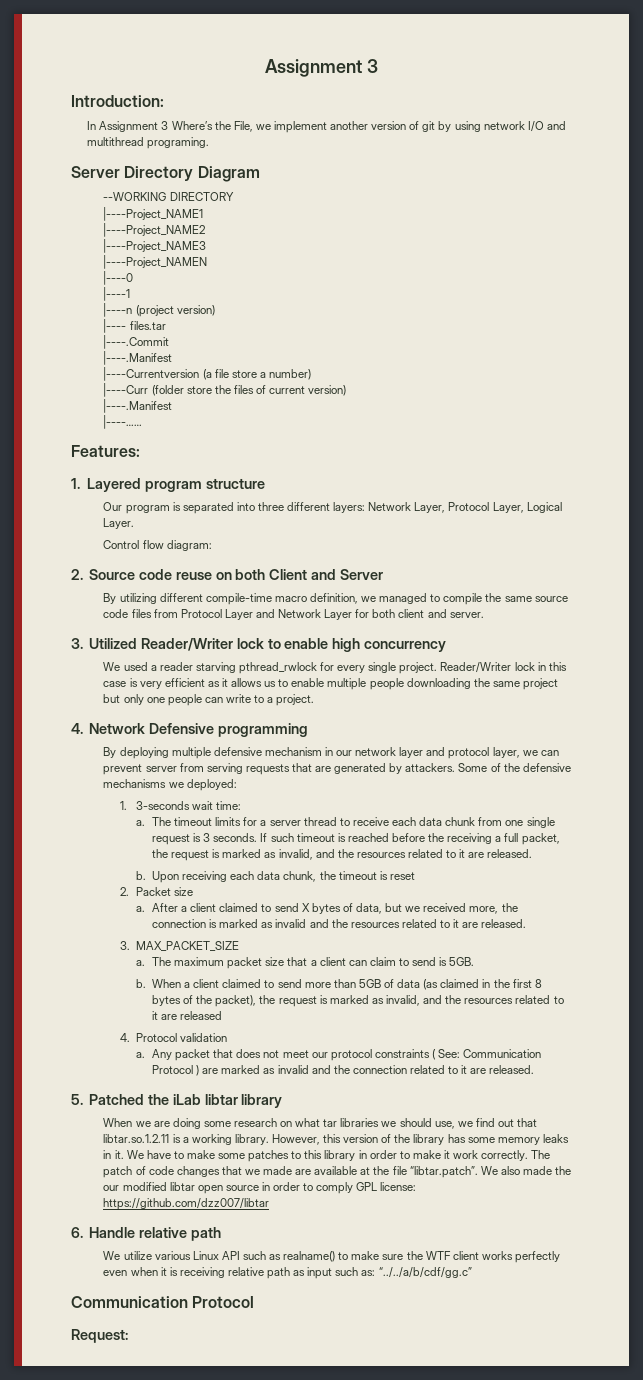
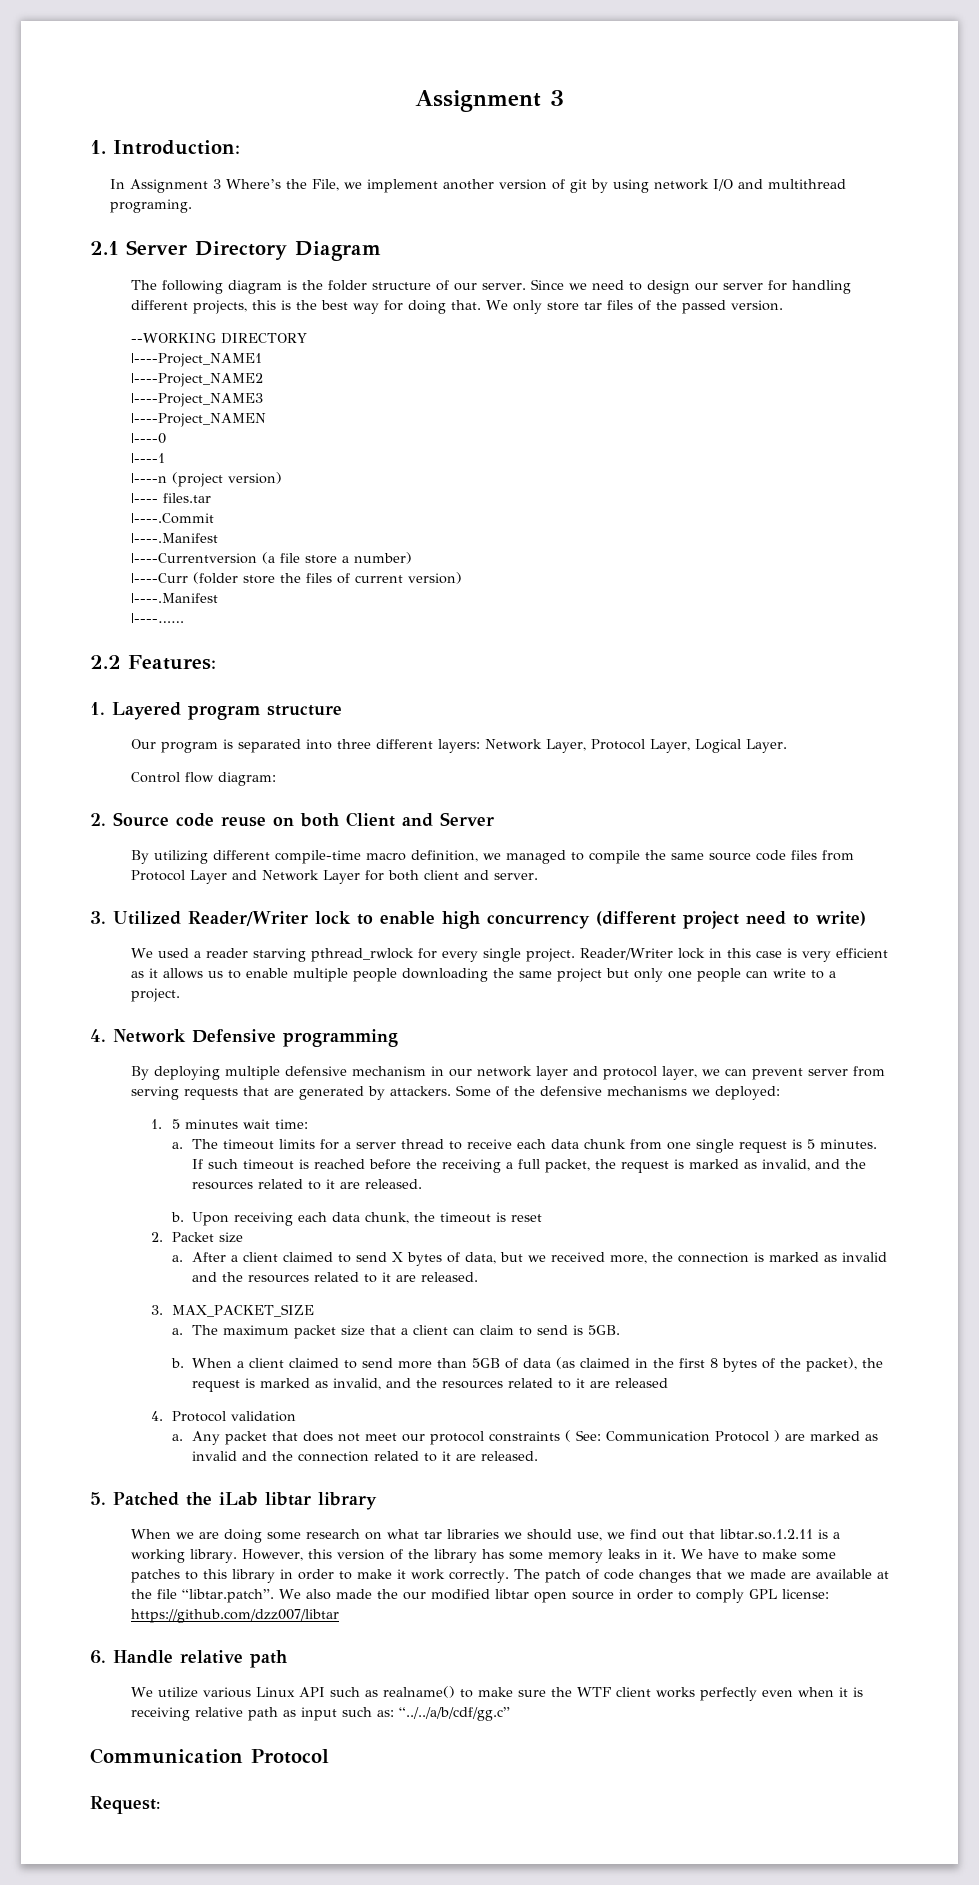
(378, 66) none -> [90,140,106,154] 1.
(210, 143) none -> [90,241,119,255] 2.1
(260, 174) none -> [130,279,851,294] [130,300,783,314] // The following diagram is the folder structure of our server. Since we need to design our server for handling different projects, this is the best way for doing that. We only store tar files of the passed version.
(143, 422) none -> [90,655,121,669] 2.2
(447, 646) none -> [596,911,867,929] (different project need to write)
[135,801,190,810] 3-seconds -> [171,1119,238,1129] 5 minutes
[203,833,258,842] 3 seconds. -> [807,1139,878,1149] 5 minutes.

